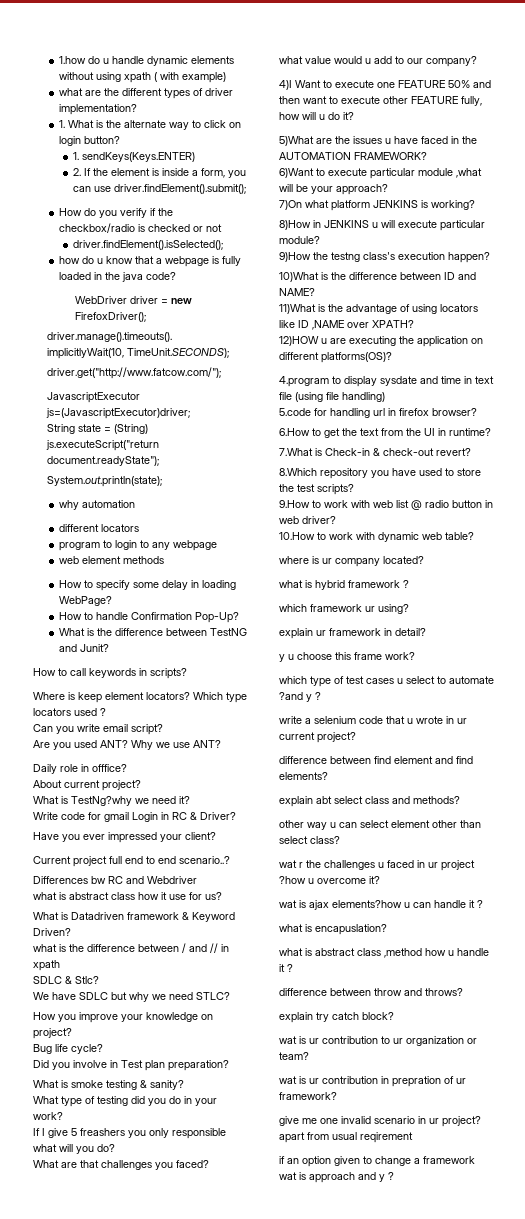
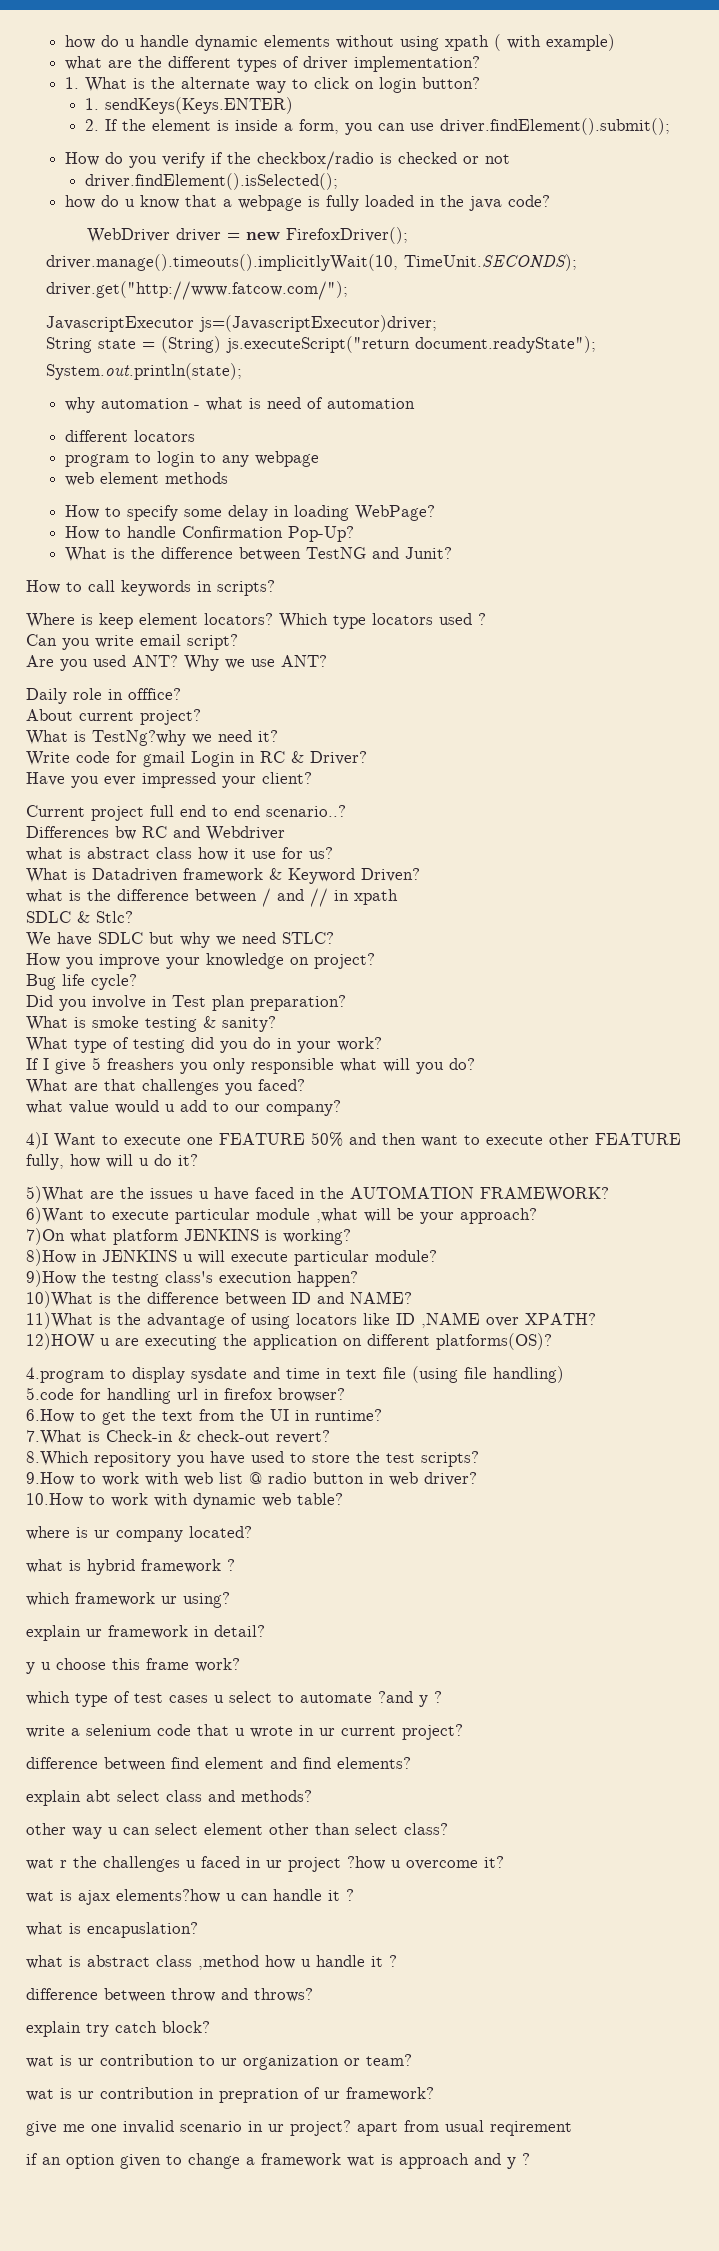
[59,56,87,64] 1.how -> [64,35,95,49] how
(136, 504) none -> [193,397,415,411] - what is need of automation

